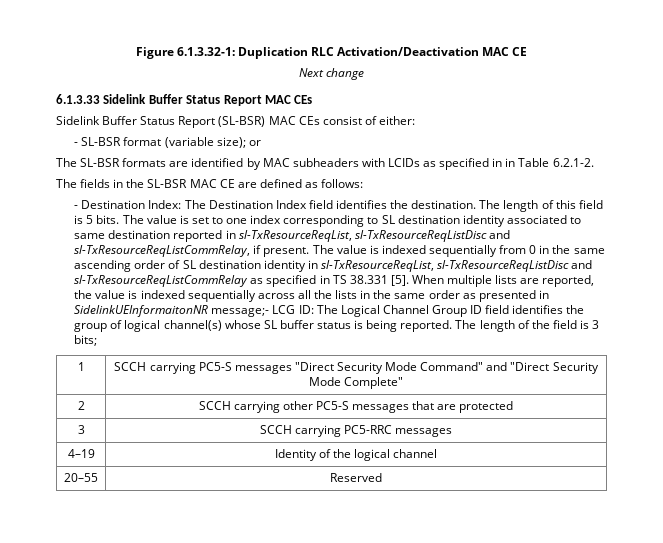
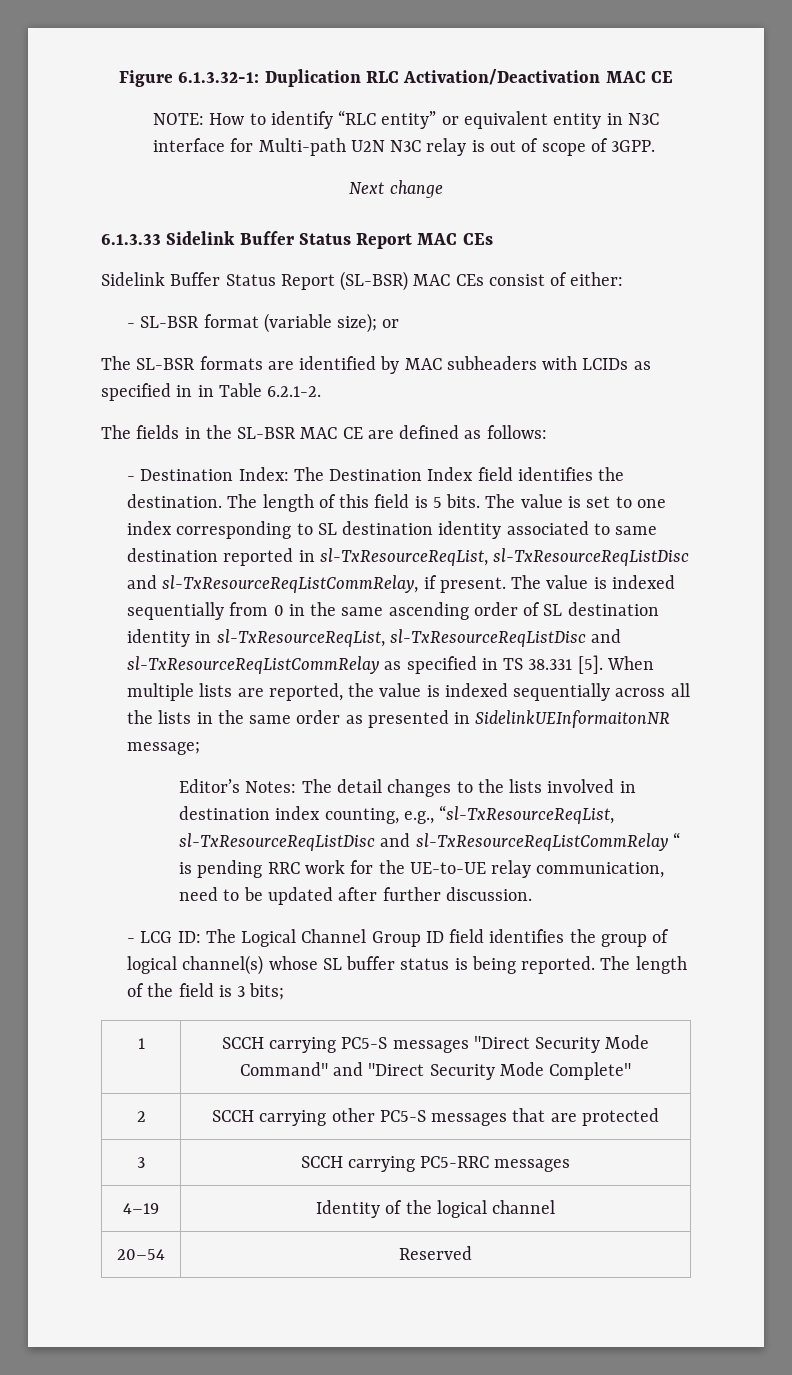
(528, 51) none -> [153,110,659,129] [153,138,656,156] // NOTE: How to identify “RLC entity” or equivalent entity in N3C interface for Multi-path U2N N3C relay is out of scope of 3GPP.
[211,308,270,317] message;- -> [127,742,201,755] [179,779,636,797] [179,805,615,824] [179,832,681,851] [179,860,665,878] [179,887,532,905] [127,938,136,943] message; // Editor’s Notes: The detail changes to the lists involved in destination index counting, e.g., “sl-TxResourceReqList, sl-TxResourceReqListDisc and sl-TxResourceReqListCommRelay “ is pending RRC work for the UE-to-UE relay communication, need to be updated after further discussion. // -
[64,473,98,482] 20–55 -> [117,1249,165,1260] 20–54

